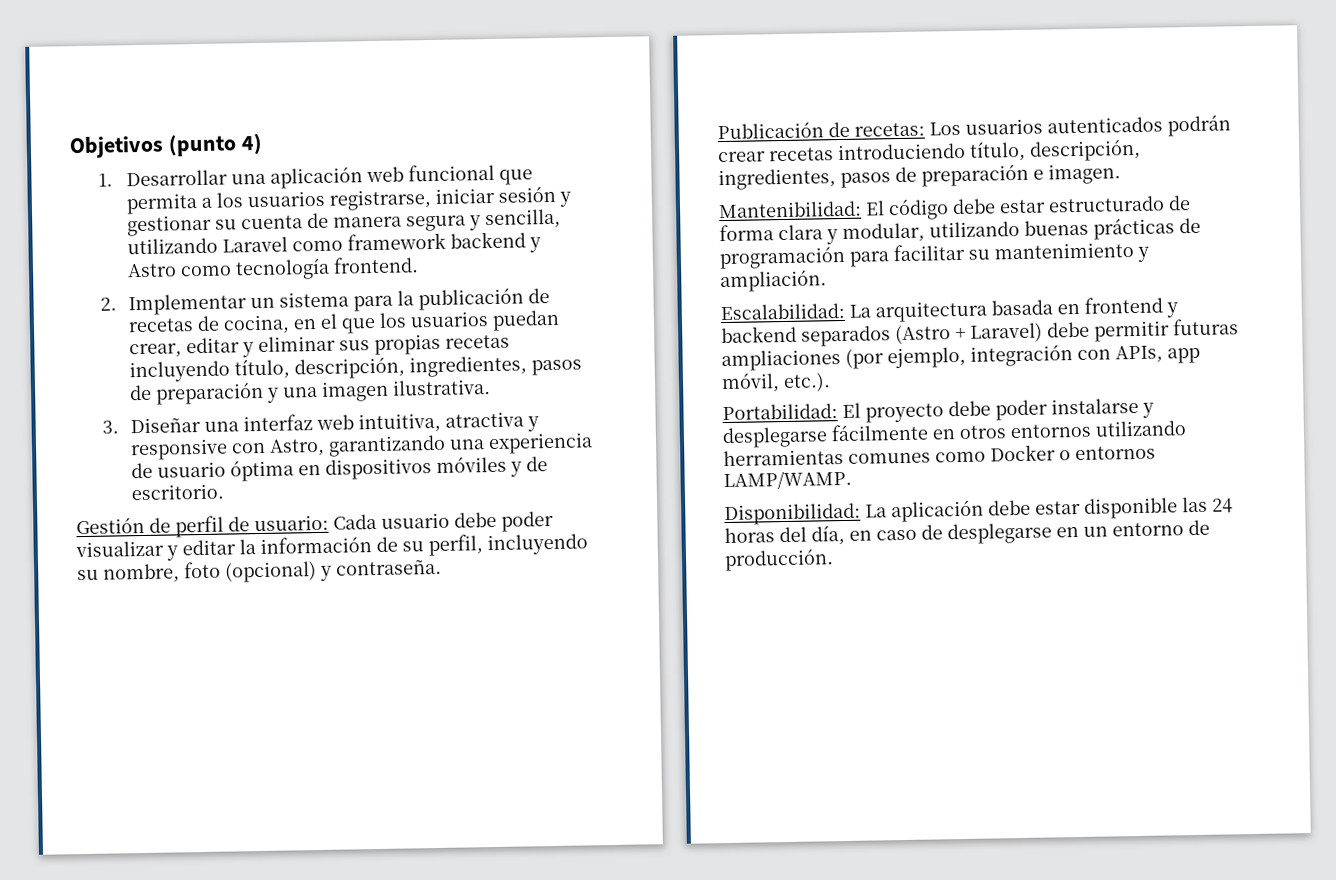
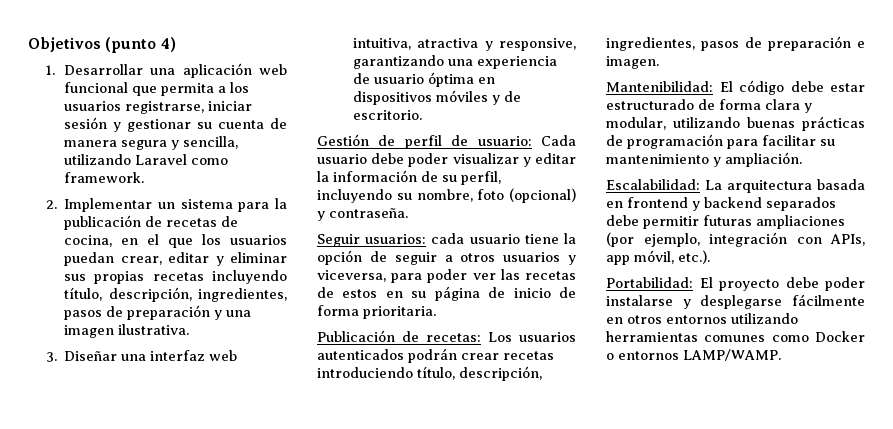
[346,231,541,253] [126,256,419,281] framework backend y Astro como tecnología frontend. -> [63,172,144,183] framework.
[129,438,325,461] responsive con Astro, -> [499,38,576,51] responsive,
(442, 567) none -> [317,233,576,247] [317,250,576,265] [317,269,576,283] [317,286,576,301] [317,305,436,319] // Seguir usuarios: cada usuario tiene la opción de seguir a otros usuarios y viceversa, para poder ver las recetas de estos en su página de inicio de forma prioritaria.
[895,322,1043,345] (Astro + Laravel) -> (836, 204) none
[724,496,1233,526] [724,519,1210,546] [724,548,834,572] // Disponibilidad: La aplicación debe estar disponible las 24 horas del día, en caso de desplegarse en un entorno de producción. -> (781, 355) none

